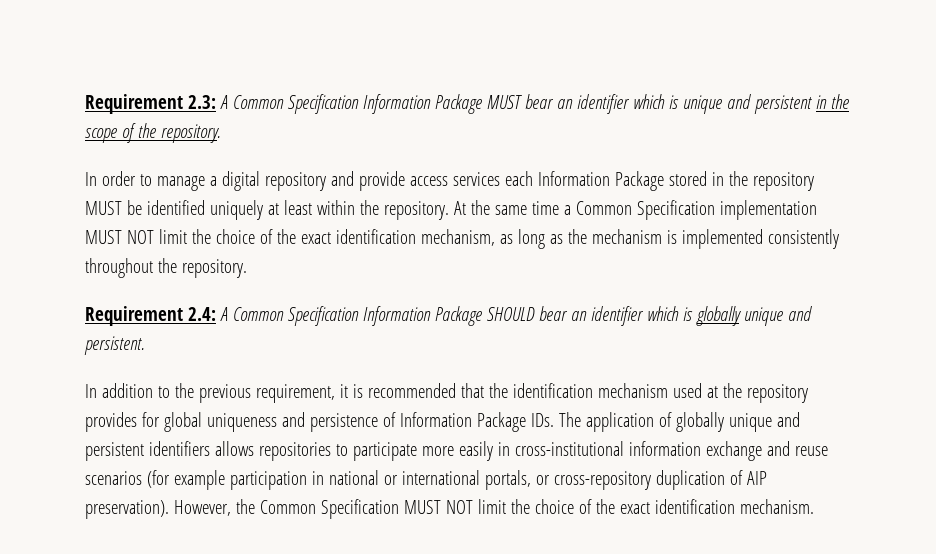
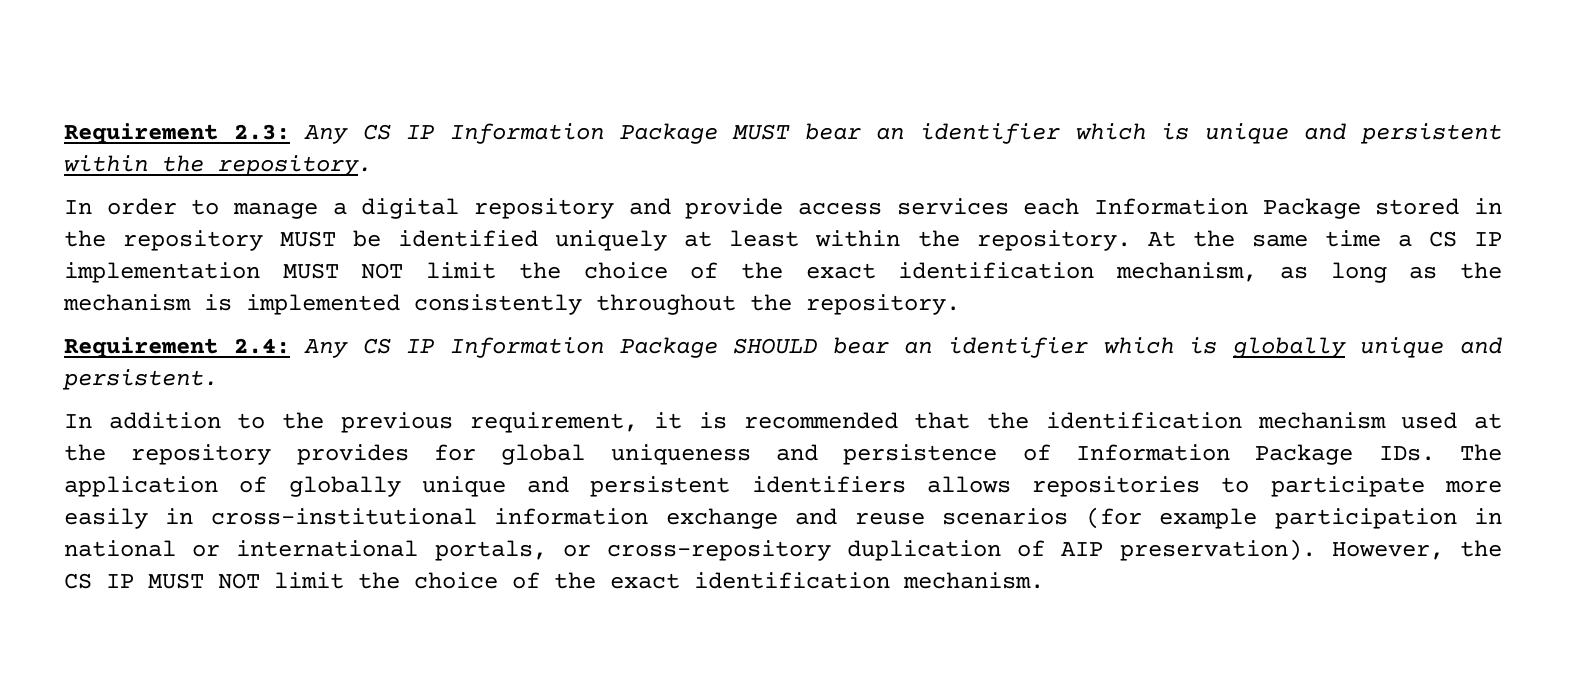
[219,94,359,114] A Common Specification -> [304,124,435,144] Any CS IP
[815,94,849,109] [85,123,136,143] in the scope of -> [64,155,148,172] within
[575,200,715,220] Common Specification -> [1428,231,1502,247] CS IP
[219,306,359,326] A Common Specification -> [304,338,435,358] Any CS IP
[259,499,399,519] Common Specification -> [64,573,134,589] CS IP

